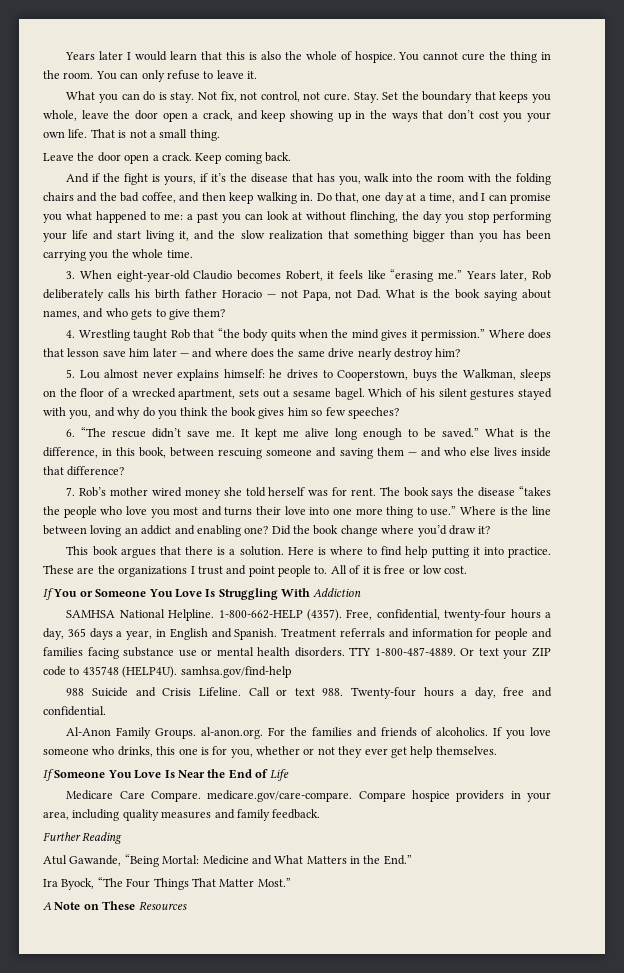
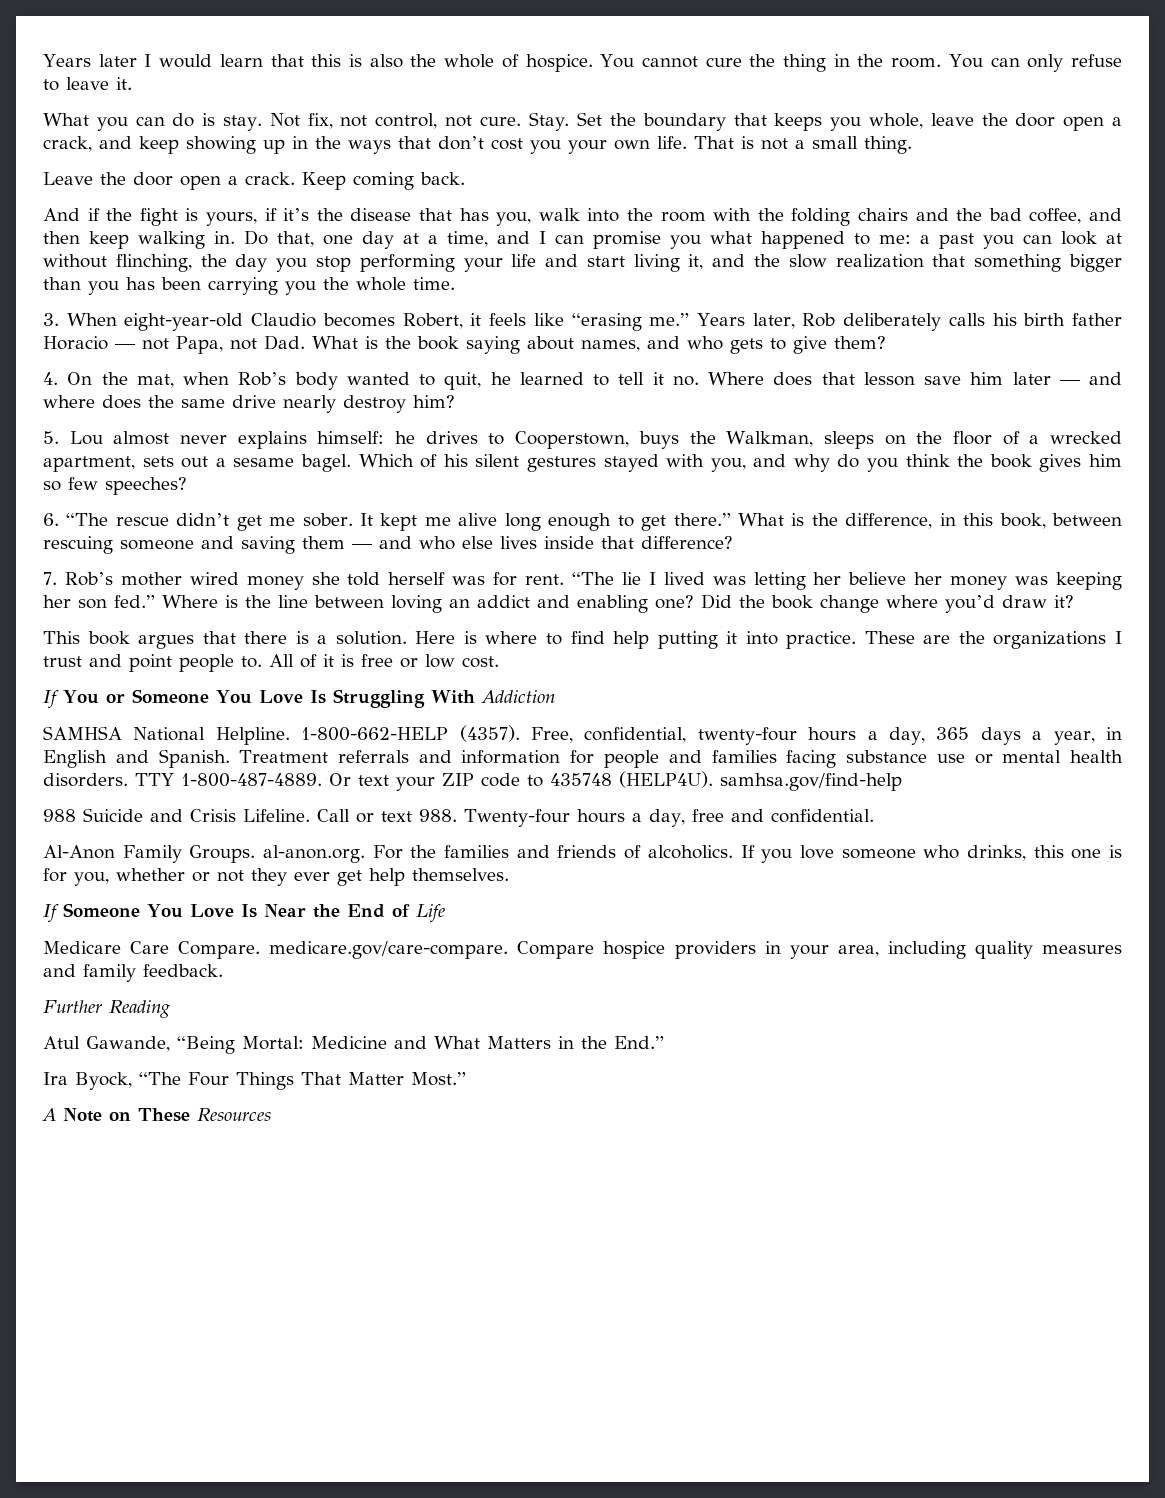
[78,328,486,341] Wrestling taught Rob that “the body quits when the mind gives it permission.” -> [67,372,699,390] On the mat, when Rob’s body wanted to quit, he learned to tell it no.
[187,430,236,437] save me. -> [236,513,353,531] get me sober.
[424,428,480,438] be saved.” -> [641,513,731,531] get there.”
[379,486,551,499] [43,506,457,518] The book says the disease “takes the people who love you most and turns their love into one more thing to use.” -> [572,572,1122,590] [43,595,155,609] “The lie I lived was letting her believe her money was keeping her son fed.”

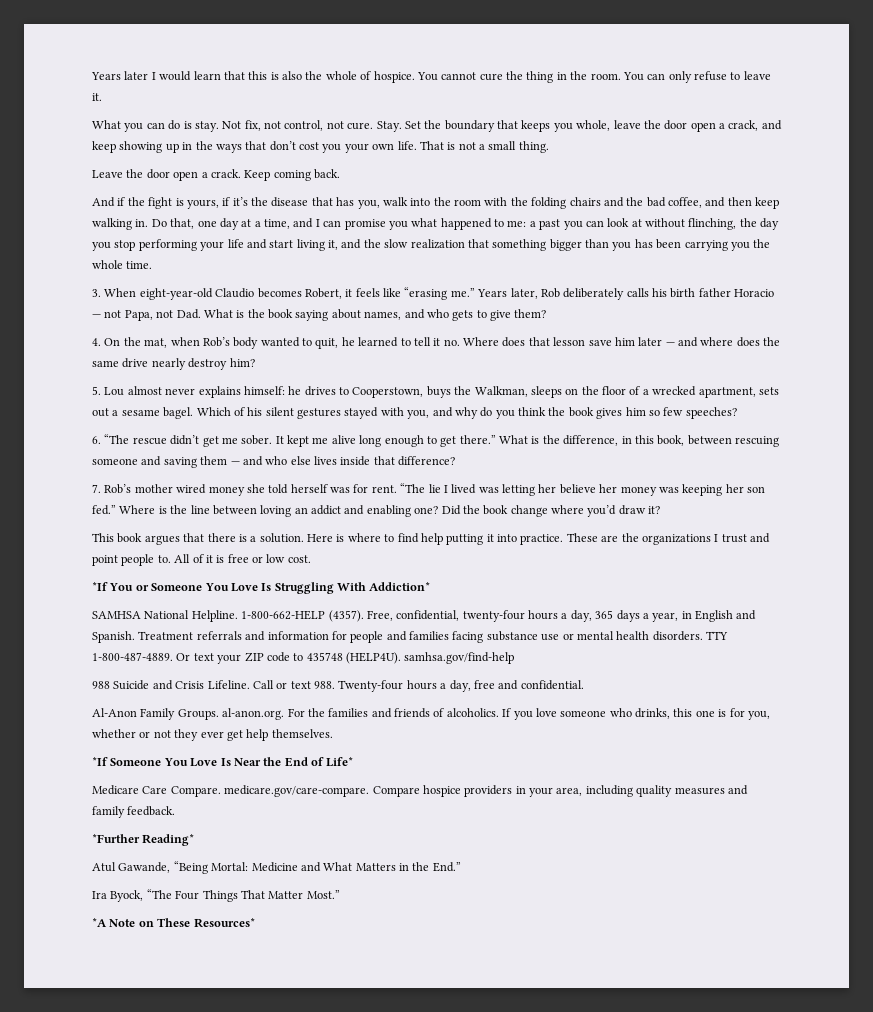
[43,690,59,709] If -> [92,582,108,591] *If
[480,690,555,703] Addiction -> [369,582,431,591] Addiction*
[43,904,59,923] If -> [92,757,108,766] *If
[415,904,445,923] Life -> [326,757,354,767] Life*
[43,1000,171,1018] Further Reading -> [92,834,195,846] *Further Reading*
[42,1108,56,1121] A -> [92,918,107,927] *A
[197,1108,271,1122] Resources -> [193,918,255,928] Resources*

